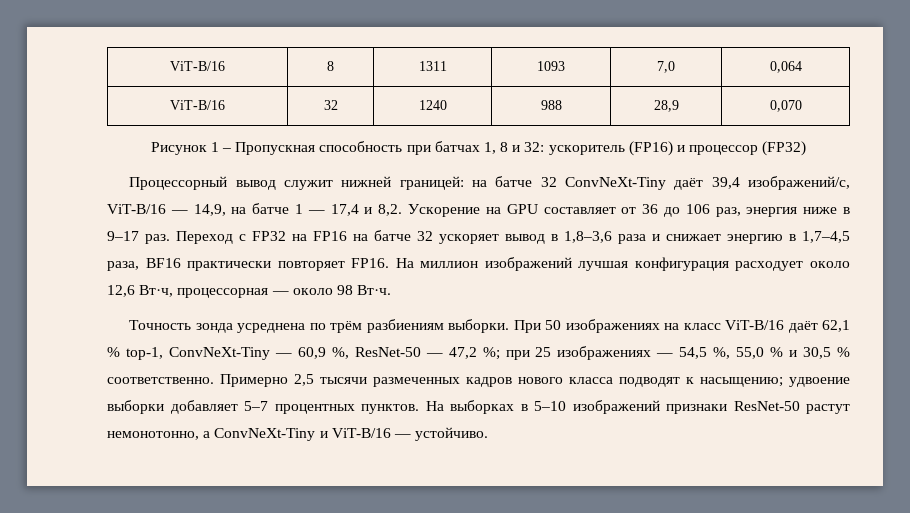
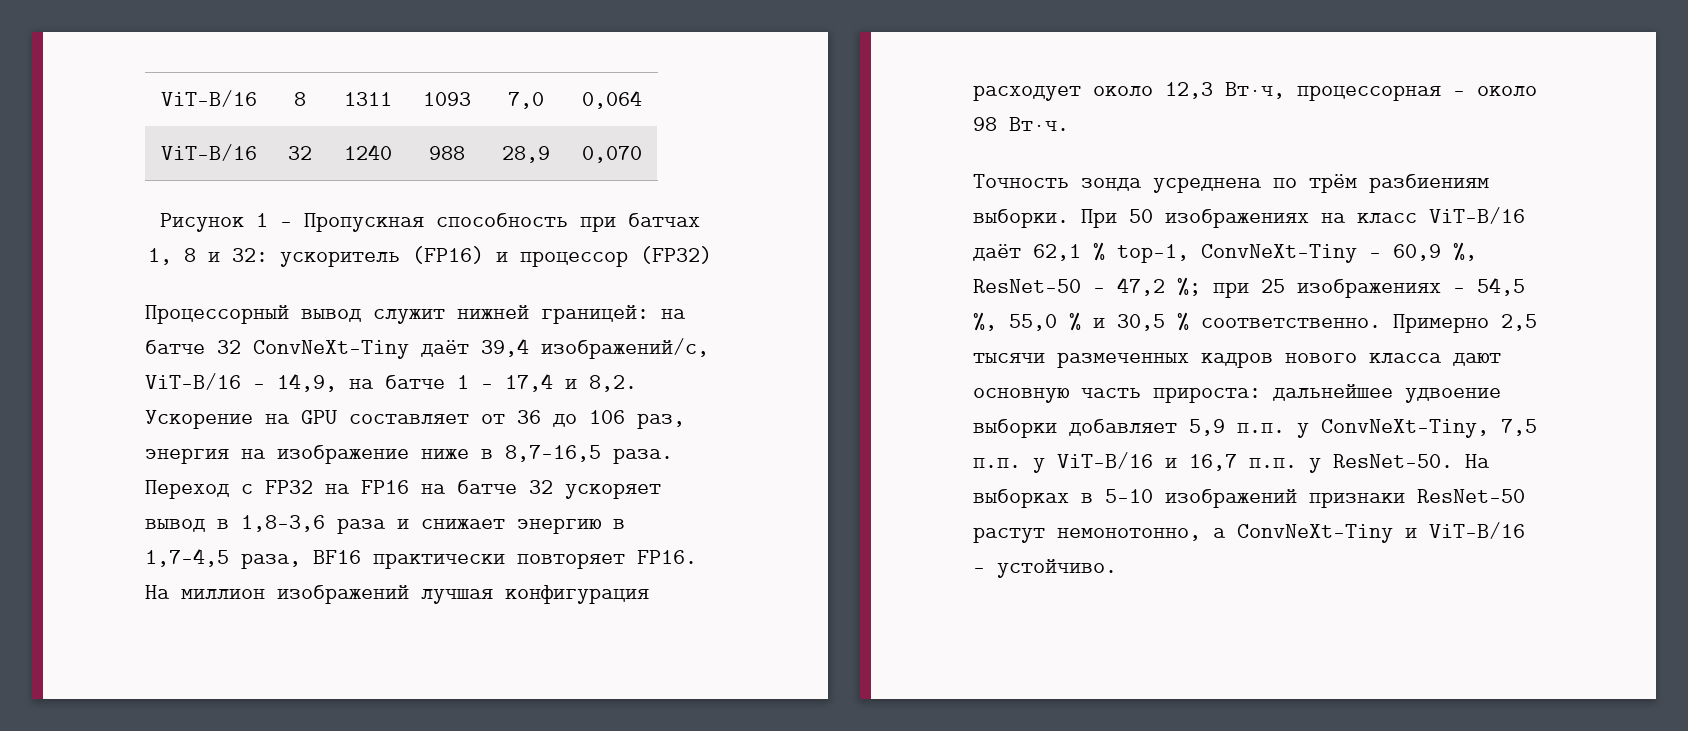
[803,207,851,214] [107,231,170,244] ниже в 9–17 раз. -> [241,445,673,464] на изображение ниже в 8,7–16,5 раза.
[107,285,135,297] 12,6 -> [1165,82,1213,99] 12,3
[619,377,850,387] [107,400,419,414] подводят к насыщению; удвоение выборки добавляет 5–7 процентных пунктов. -> [1453,353,1501,366] [973,384,1501,403] [973,419,1537,438] [973,452,1453,473] дают основную часть прироста: дальнейшее удвоение выборки добавляет 5,9 п.п. у ConvNeXt-Tiny, 7,5 п.п. у ViT-B/16 и 16,7 п.п. у ResNet-50.

